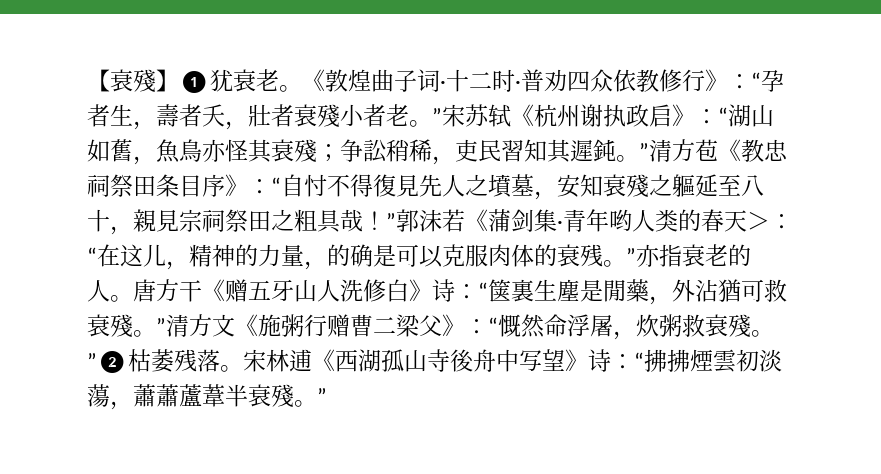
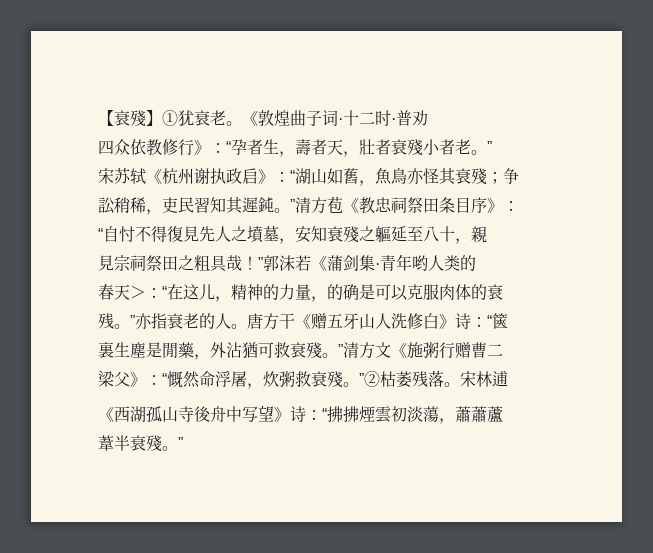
[179,71,210,93] ❶ -> [162,110,178,126] ①
(567, 80) none -> (428, 118) //
[202,104,225,127] 夭 -> [327,139,343,155] 天
(442, 116) none -> (492, 147) //
(363, 150) none -> (519, 176) //
(271, 186) none -> (519, 206) //
(156, 220) none -> (487, 234) //
(701, 220) none -> (476, 263) //
(580, 255) none -> (503, 292) //
[488,279,511,302] 箧 -> [492,313,508,329] 篋 //
(396, 325) none -> (503, 350) //
[87,351,128,373] ”❷ -> [359,371,380,387] ”②
(312, 360) none -> (508, 379) //
(202, 395) none -> (503, 414) //

